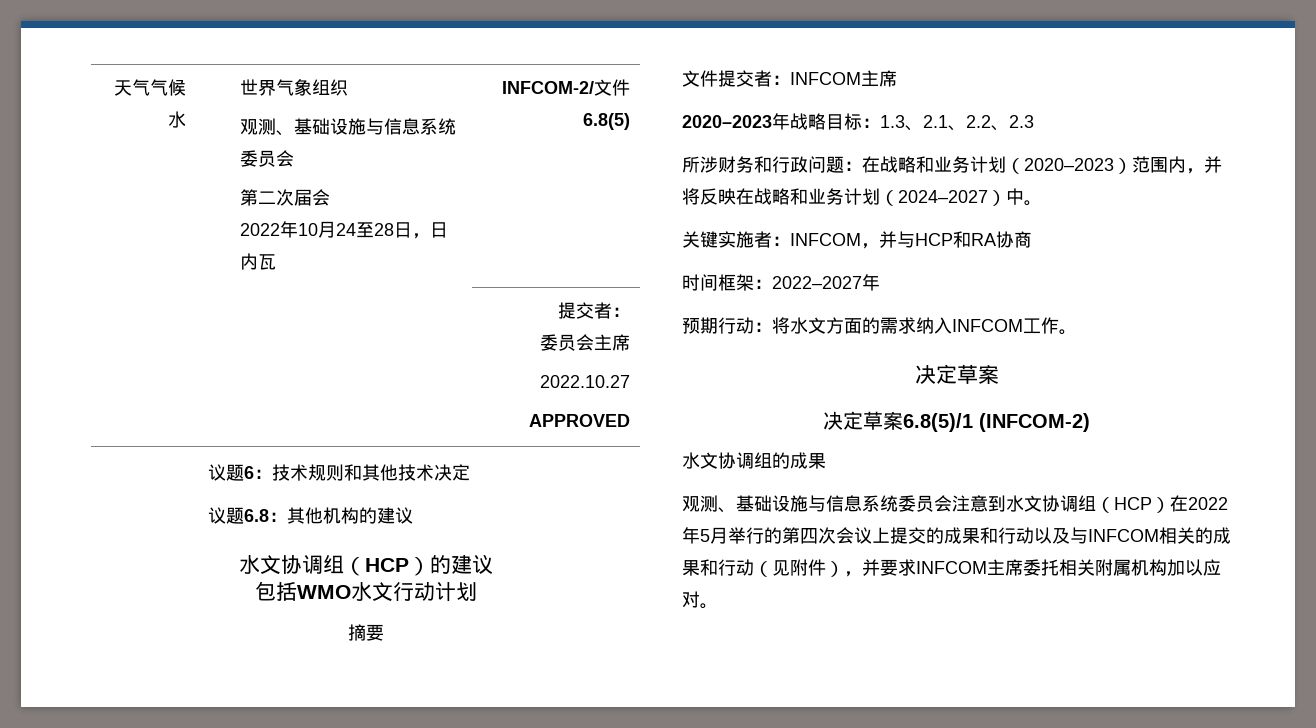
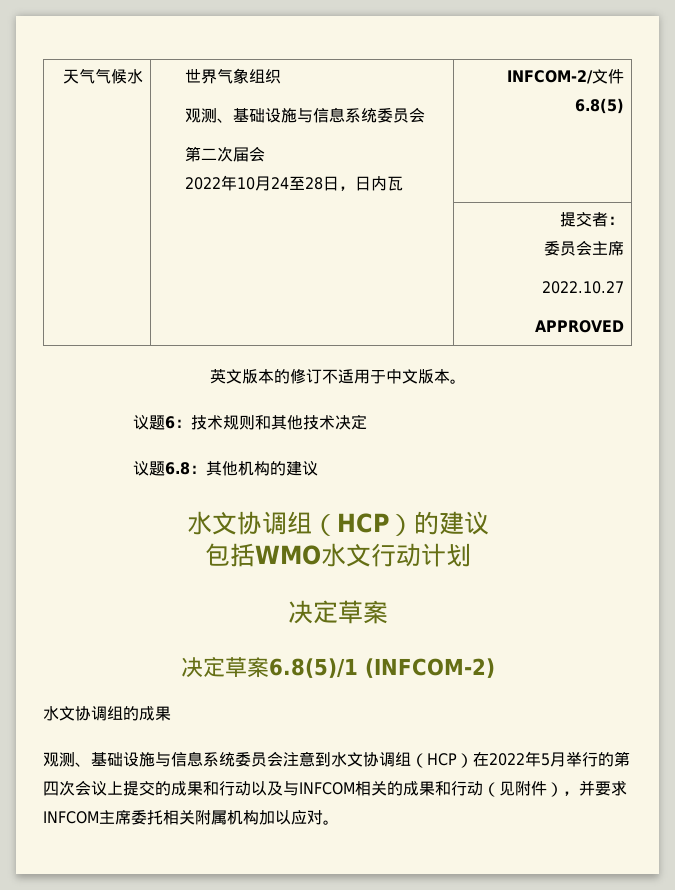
(631, 420) none -> [209,368,466,384] // 英文版本的修订不适用于中文版本。
[347,624,384,641] [682,70,897,87] [682,113,1034,131] [682,156,1222,174] [682,188,1042,206] [682,231,1032,249] [682,274,880,291] [682,317,1077,335] // 摘要 // 文件提交者：INFCOM主席 // 2020–2023年战略目标：1.3、2.1、2.2、2.3 // 所涉财务和行政问题：在战略和业务计划（2020–2023）范围内，并将反映在战略和业务计划（2024–2027）中。 // 关键实施者：INFCOM，并与HCP和RA协商 // 时间框架：2022–2027年 // 预期行动：将水文方面的需求纳入INFCOM工作。 -> (471, 555) none

